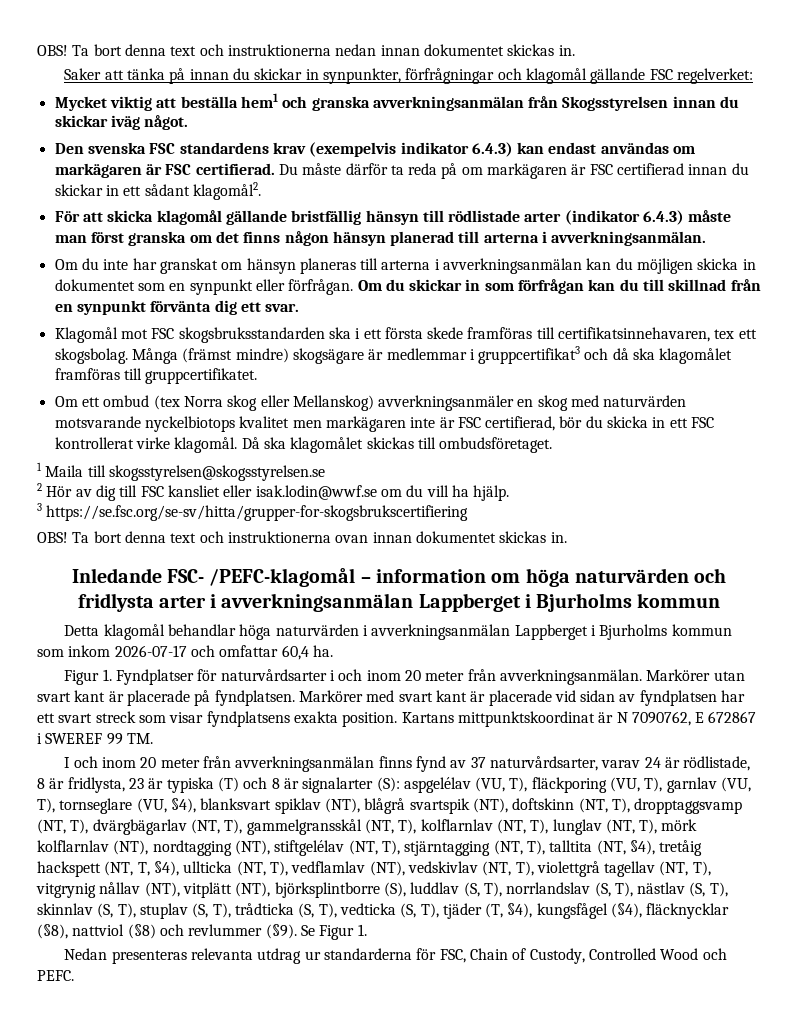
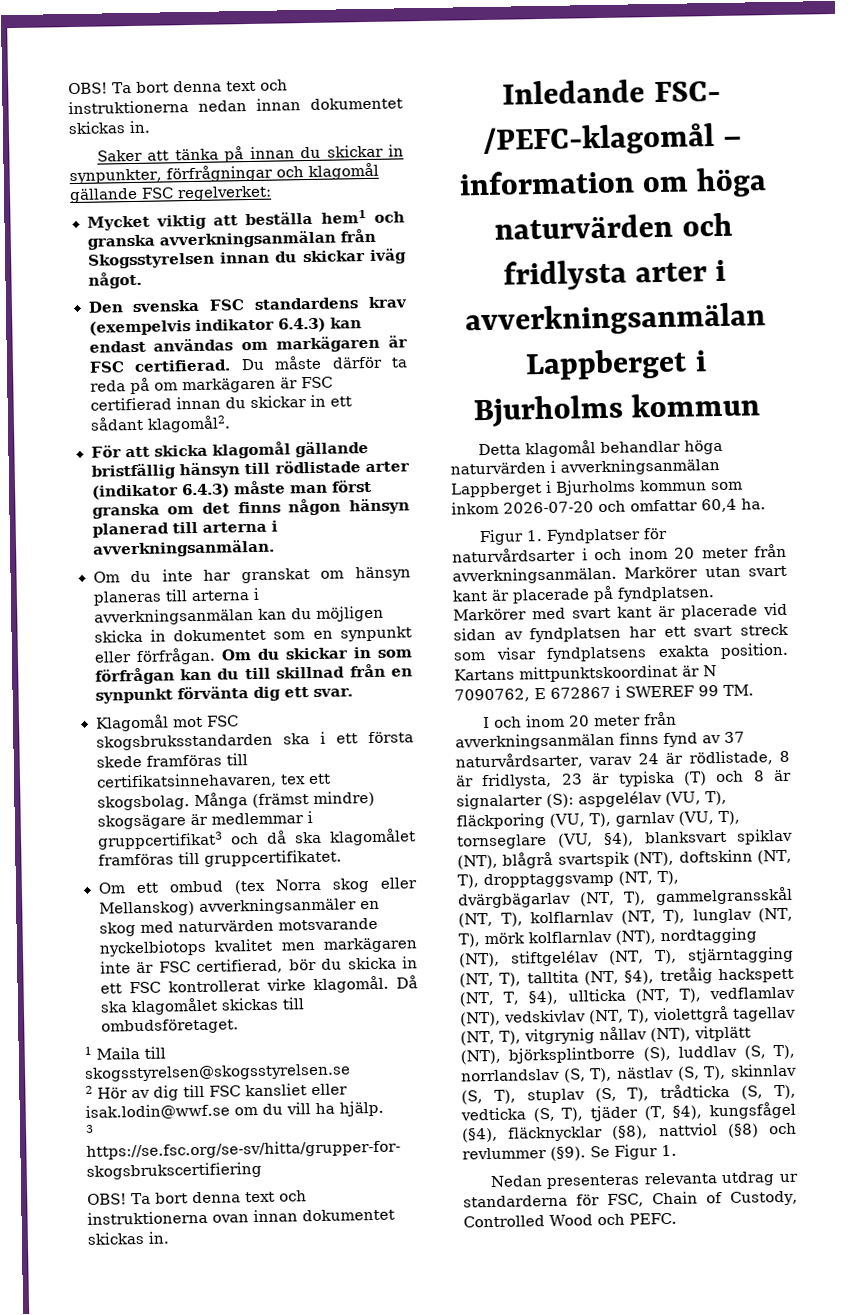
[114,645,187,657] 2026-07-17 -> [503,501,594,514] 2026-07-20

